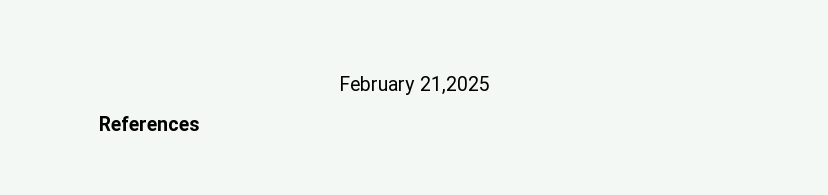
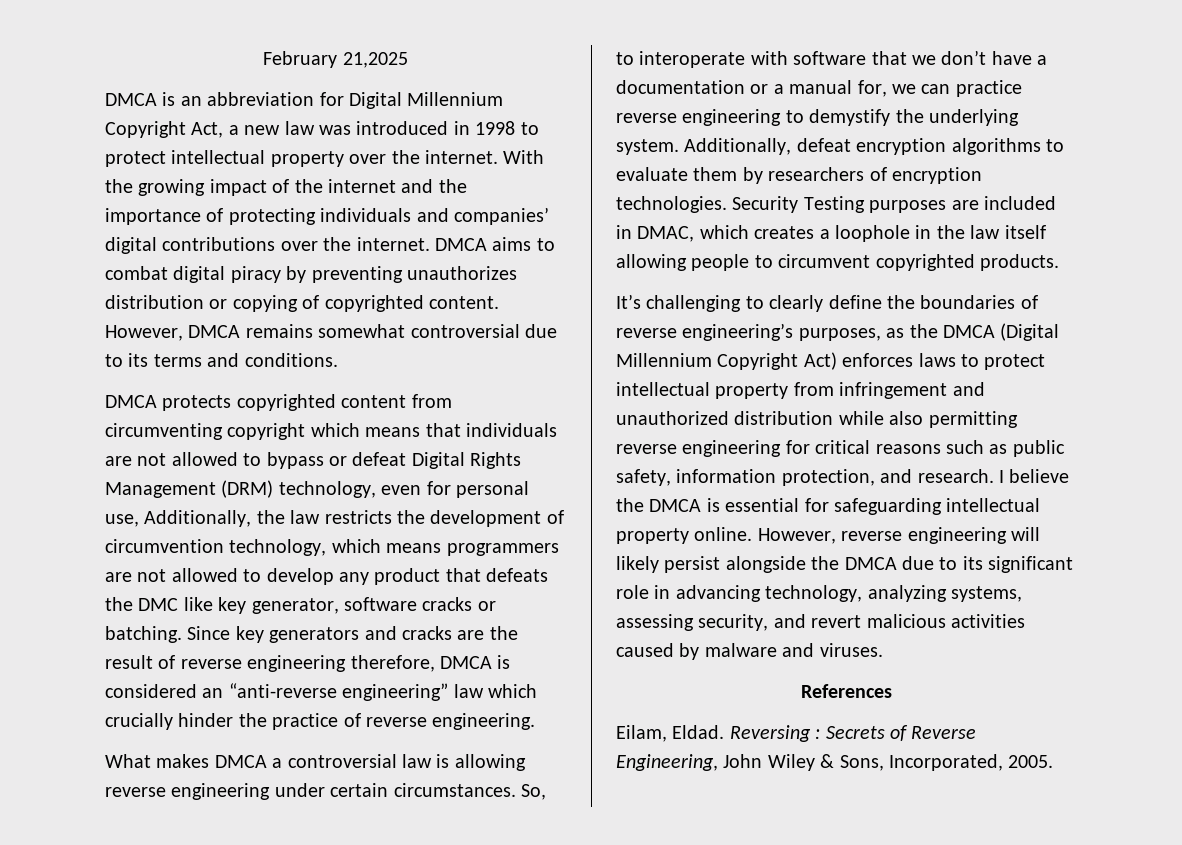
[99,116,200,131] References -> [105,92,504,109] [105,121,539,138] [105,150,545,167] [105,179,467,196] [105,207,549,225] [105,237,555,254] [105,266,517,283] [105,295,499,312] [105,324,557,341] [105,353,338,367] [105,394,452,411] [105,423,557,440] [105,452,522,469] [105,480,529,498] [105,510,564,527] [105,539,559,556] [105,568,549,585] [105,597,496,614] [105,626,518,643] [105,655,511,672] [105,683,537,701] [105,713,536,730] [105,754,526,771] [105,783,546,800] [616,50,1048,68] [616,80,1022,97] [616,109,1019,126] [616,138,1064,155] [616,167,982,184] [616,196,1056,213] [616,225,1046,242] [616,254,1059,271] [616,294,1038,312] [616,323,1060,341] [616,352,1046,370] [616,382,985,399] [616,411,1018,428] [616,440,1065,457] [616,469,1070,486] [616,498,1041,515] [616,527,1040,544] [616,556,1074,573] [616,585,1022,602] [616,614,1025,631] [616,643,883,660] [801,684,892,698] [616,725,977,742] [616,754,1054,771] DMCA is an abbreviation for Digital Millennium Copyright Act, a new law was introduced in 1998 to protect intellectual property over the internet. With the growing impact of the internet and the importance of protecting individuals and companies’ digital contributions over the internet. DMCA aims to combat digital piracy by preventing unauthorizes distribution or copying of copyrighted content. However, DMCA remains somewhat controversial due to its terms and conditions. // DMCA protects copyrighted content from circumventing copyright which means that individuals are not allowed to bypass or defeat Digital Rights Management (DRM) technology, even for personal use, Additionally, the law restricts the development of circumvention technology, which means programmers are not allowed to develop any product that defeats the DMC like key generator, software cracks or batching. Since key generators and cracks are the result of reverse engineering therefore, DMCA is considered an “anti-reverse engineering” law which crucially hinder the practice of reverse engineering. // What makes DMCA a controversial law is allowing reverse engineering under certain circumstances. So, to interoperate with software that we don’t have a documentation or a manual for, we can practice reverse engineering to demystify the underlying system. Additionally, defeat encryption algorithms to evaluate them by researchers of encryption technologies. Security Testing purposes are included in DMAC, which creates a loophole in the law itself allowing people to circumvent copyrighted products. // It’s challenging to clearly define the boundaries of reverse engineering’s purposes, as the DMCA (Digital Millennium Copyright Act) enforces laws to protect intellectual property from infringement and unauthorized distribution while also permitting reverse engineering for critical reasons such as public safety, information protection, and research. I believe the DMCA is essential for safeguarding intellectual property online. However, reverse engineering will likely persist alongside the DMCA due to its significant role in advancing technology, analyzing systems, assessing security, and revert malicious activities caused by malware and viruses. // References // Eilam, Eldad. Reversing : Secrets of Reverse Engineering, John Wiley & Sons, Incorporated, 2005.

